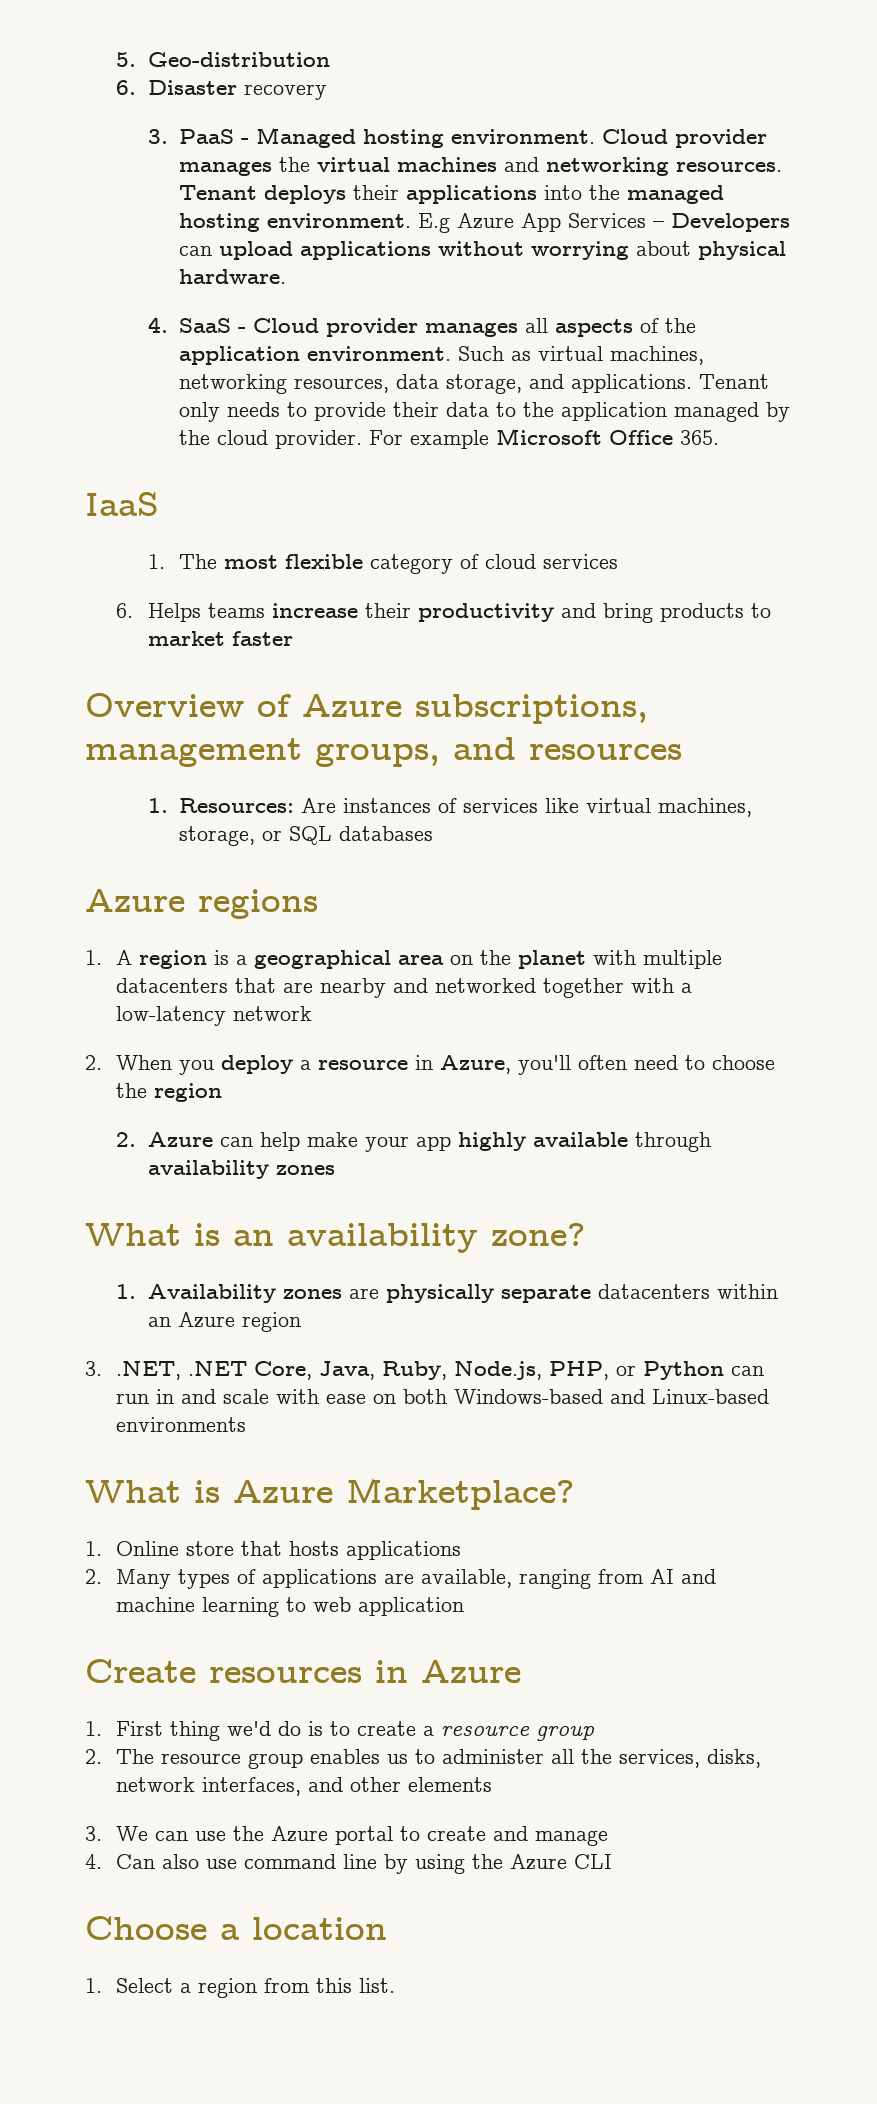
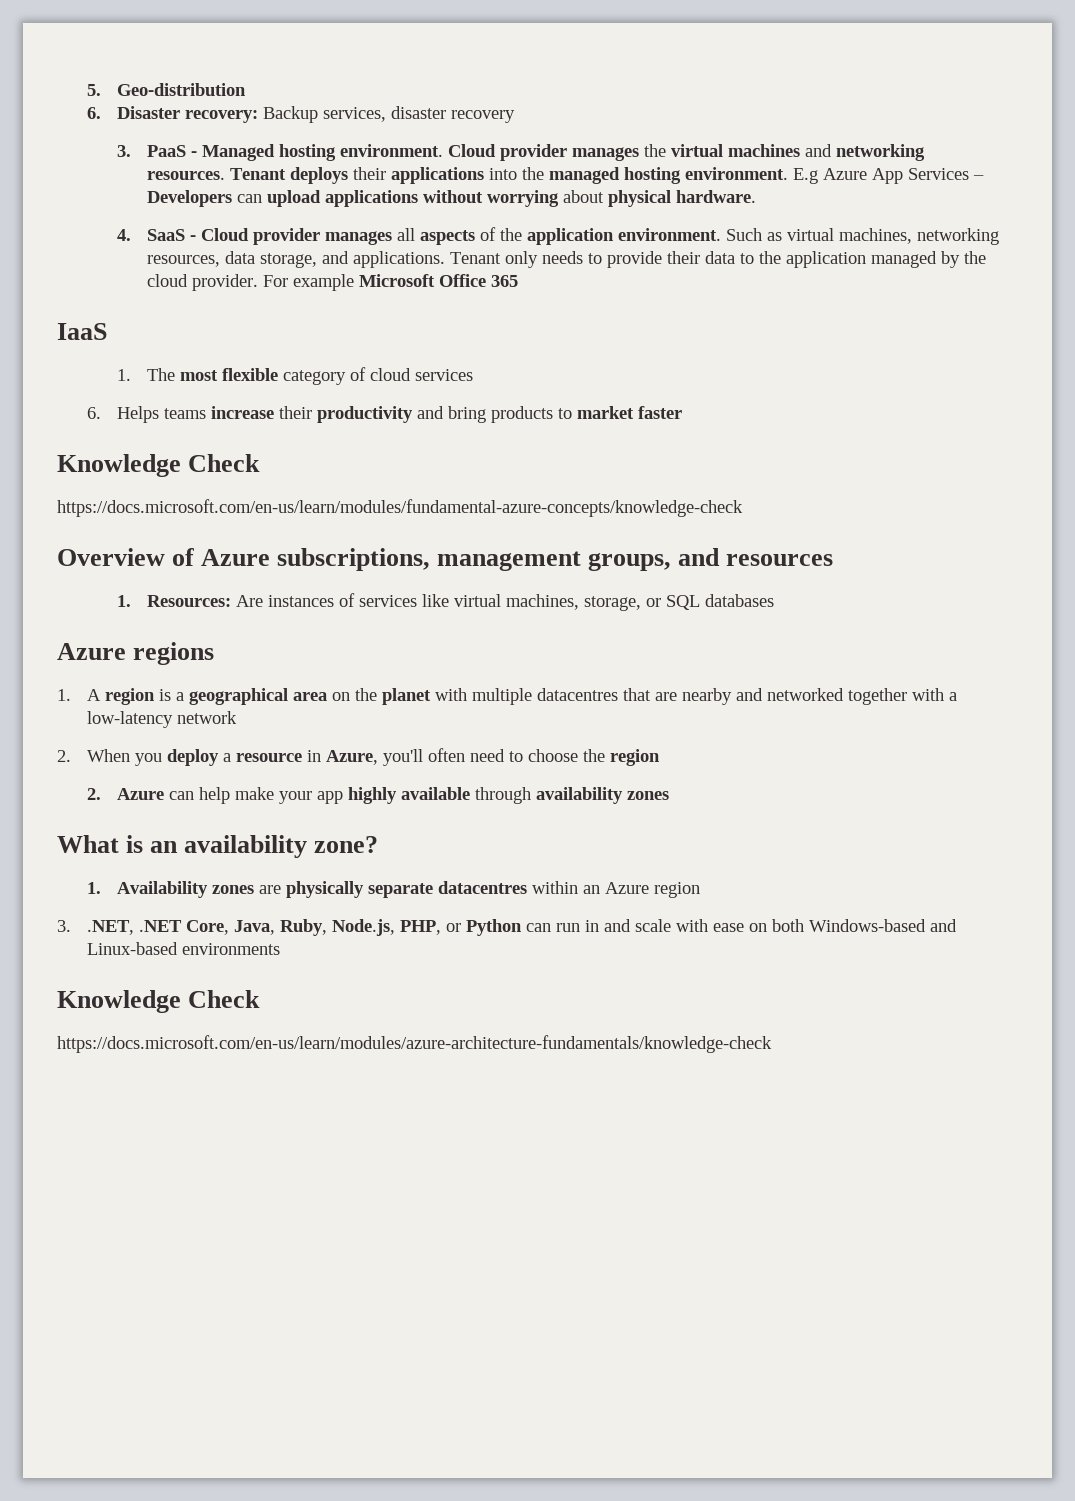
(237, 87) none -> [185,106,447,123] recovery: Backup services, disaster
[680,430,720,445] 365. -> [491,275,519,287] 365
(293, 638) none -> [57,454,261,477] [57,499,743,517] // Knowledge Check // https://docs.microsoft.com/en-us/learn/modules/fundamental-azure-concepts/knowledge-check
[116,978,229,993] datacenters -> [537,688,619,701] datacentres
[597,1284,710,1299] datacenters -> [438,881,528,894] datacentres
[85,1478,574,1510] [85,1541,462,1560] [85,1569,717,1589] [116,1597,465,1617] [85,1659,521,1683] [85,1721,596,1741] [85,1749,762,1769] [116,1777,493,1796] [85,1826,609,1846] [85,1854,613,1874] [85,1916,387,1940] [85,1978,396,1998] What is Azure Marketplace? // 1. Online store that hosts applications // 2. Many types of applications are available, ranging from AI and machine learning to web application // Create resources in Azure // 1. First thing we'd do is to create a resource group // 2. The resource group enables us to administer all the services, disks, network interfaces, and other elements // 3. We can use the Azure portal to create and manage // 4. Can also use command line by using the Azure CLI // Choose a location // 1. Select a region from this list. -> [57,990,261,1013] [57,1035,772,1053] Knowledge Check // https://docs.microsoft.com/en-us/learn/modules/azure-architecture-fundamentals/knowledge-check

